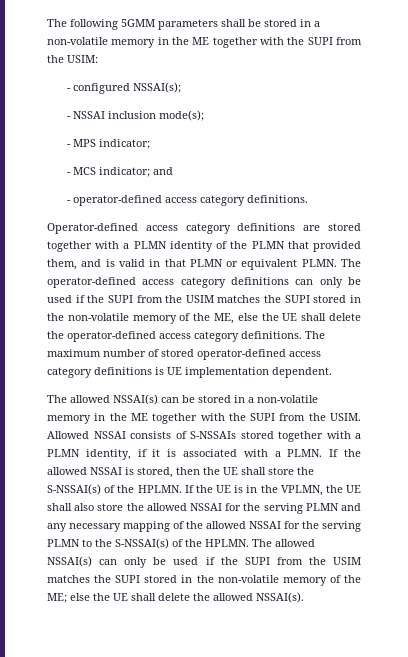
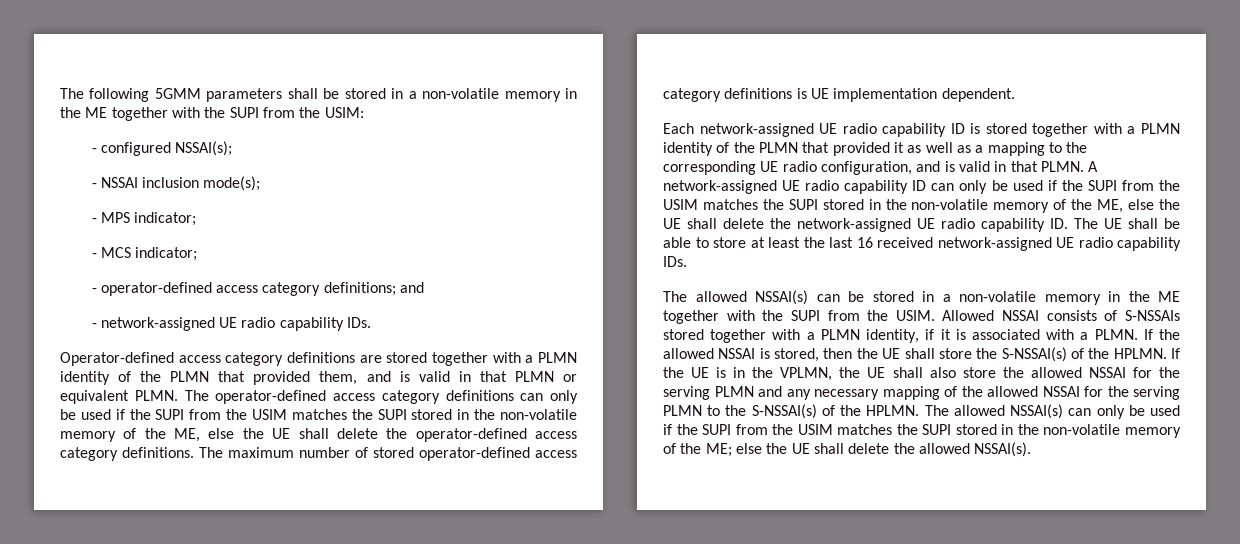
[152,167,173,175] and -> (198, 254) none
[246,195,308,203] definitions. -> [323,282,425,296] [91,317,372,331] definitions; and // - network-assigned UE radio capability IDs.
(332, 372) none -> [663,123,1181,137] [663,142,1088,156] [663,161,1099,175] [663,180,1180,194] [663,199,1180,213] [663,218,1180,232] [663,237,1181,251] [663,256,687,267] // Each network-assigned UE radio capability ID is stored together with a PLMN identity of the PLMN that provided it as well as a mapping to the corresponding UE radio configuration, and is valid in that PLMN. A network-assigned UE radio capability ID can only be used if the SUPI from the USIM matches the SUPI stored in the non-volatile memory of the ME, else the UE shall delete the network-assigned UE radio capability ID. The UE shall be able to store at least the last 16 received network-assigned UE radio capability IDs.

